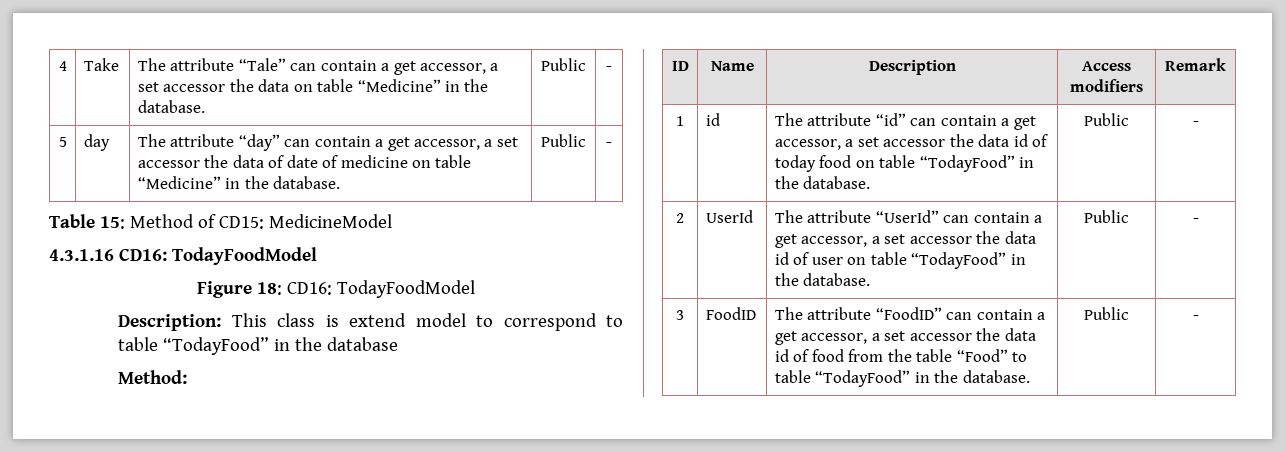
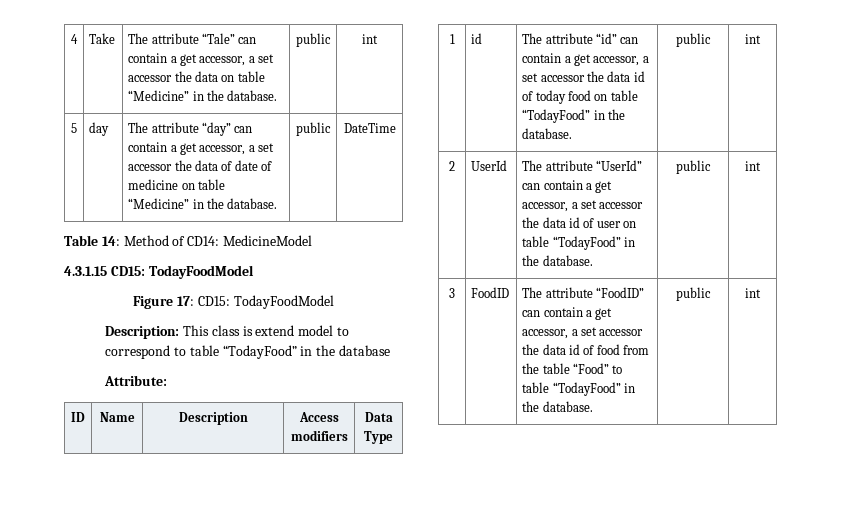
[541,58,586,71] [606,66,612,71] Public | - -> [296,33,331,47] [362,34,378,44] public | int
[541,134,586,147] [606,142,612,147] Public | - -> [296,122,331,136] [343,123,396,133] public | DateTime
[99,216,125,229] 15: -> [101,236,120,246] 14:
[218,216,264,229] CD15: -> [187,236,220,246] CD14:
[49,248,167,261] 4.3.1.16 CD16: -> [64,266,145,276] 4.3.1.15 CD15:
[257,282,332,295] 18: CD16: -> [177,296,230,306] 17: CD15:
[118,370,188,384] Method: -> [104,375,168,386] Attribute:
[1165,58,1226,71] Remark -> [364,412,393,422] [364,431,393,444] Data Type
[1084,113,1129,126] [1192,121,1199,126] Public | - -> [676,33,711,47] [745,34,761,44] public | int
[1084,210,1129,223] [1192,218,1199,223] Public | - -> [676,160,711,174] [745,161,761,171] public | int
[1084,307,1129,320] [1192,315,1199,320] Public | - -> [676,287,711,301] [745,288,761,298] public | int

